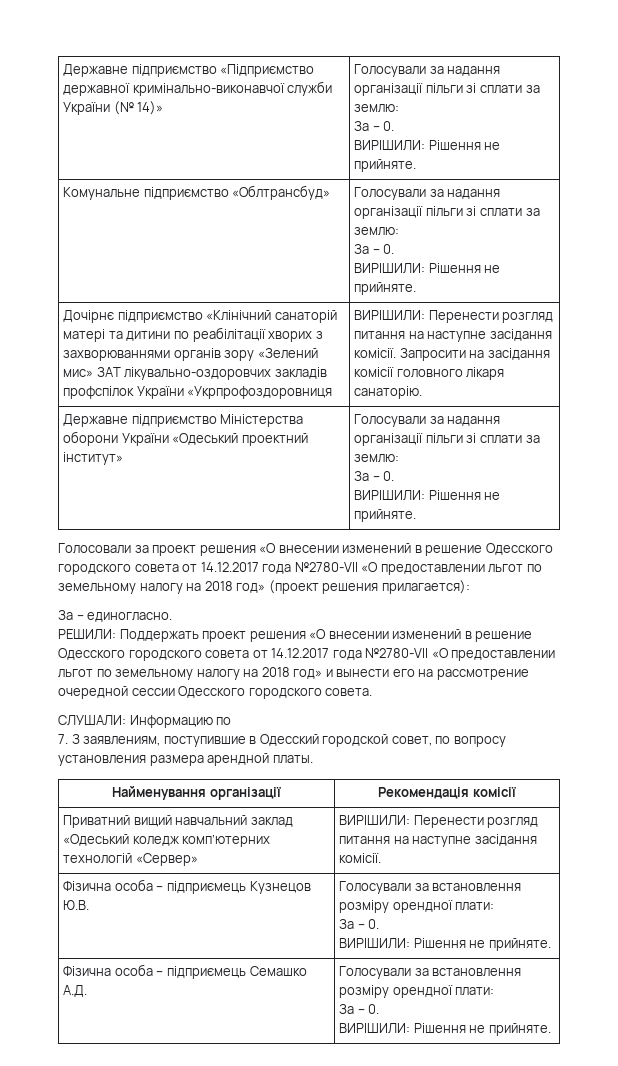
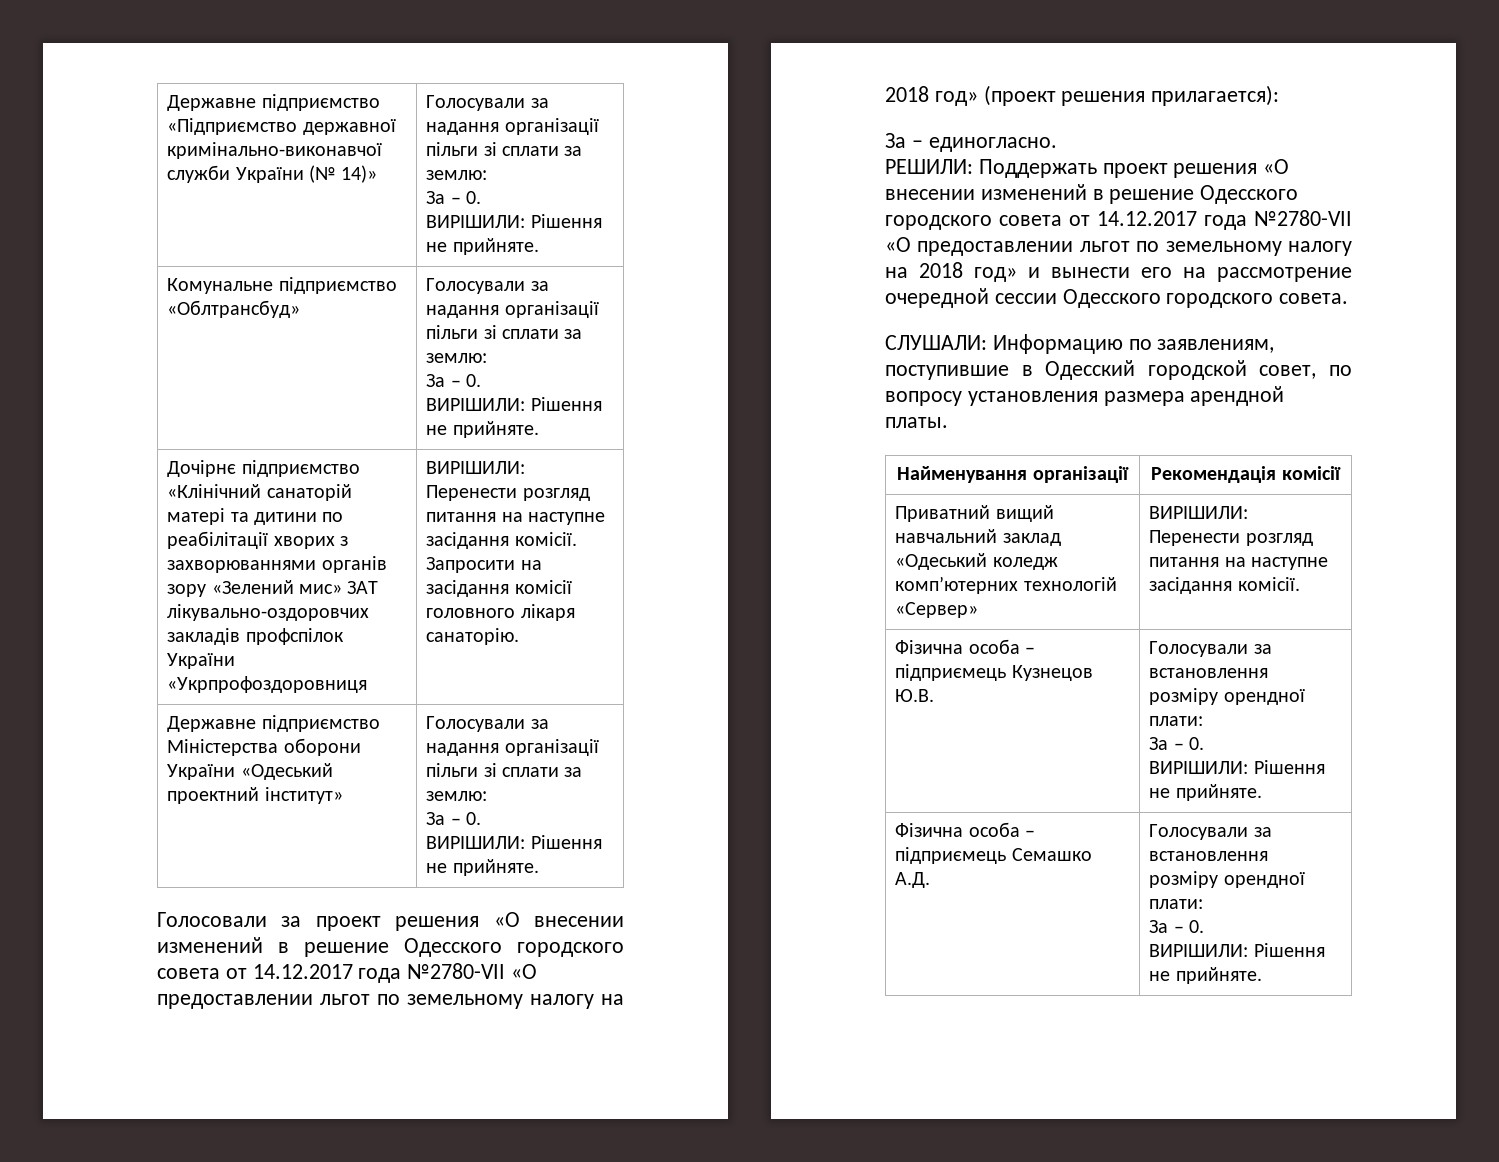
[58,734,80,744] // 7. З -> (1152, 344) none

